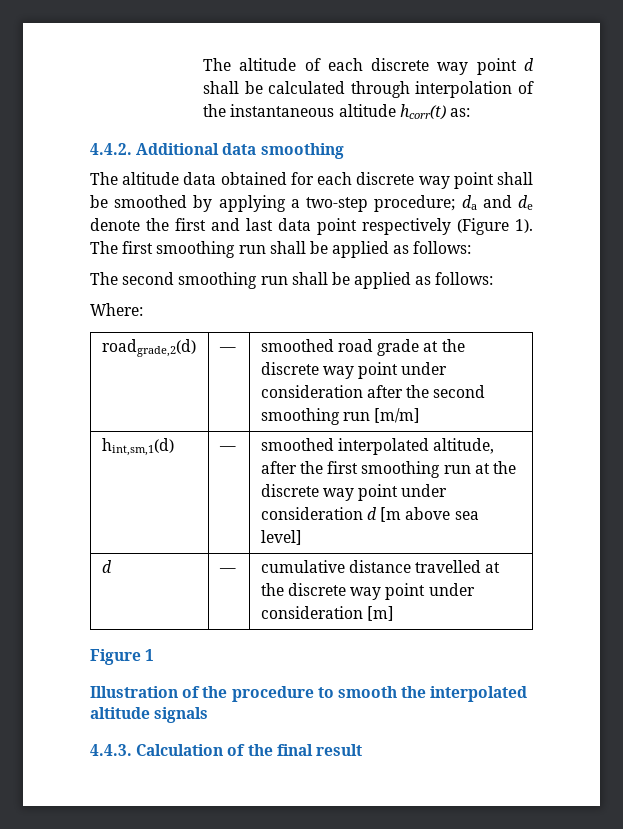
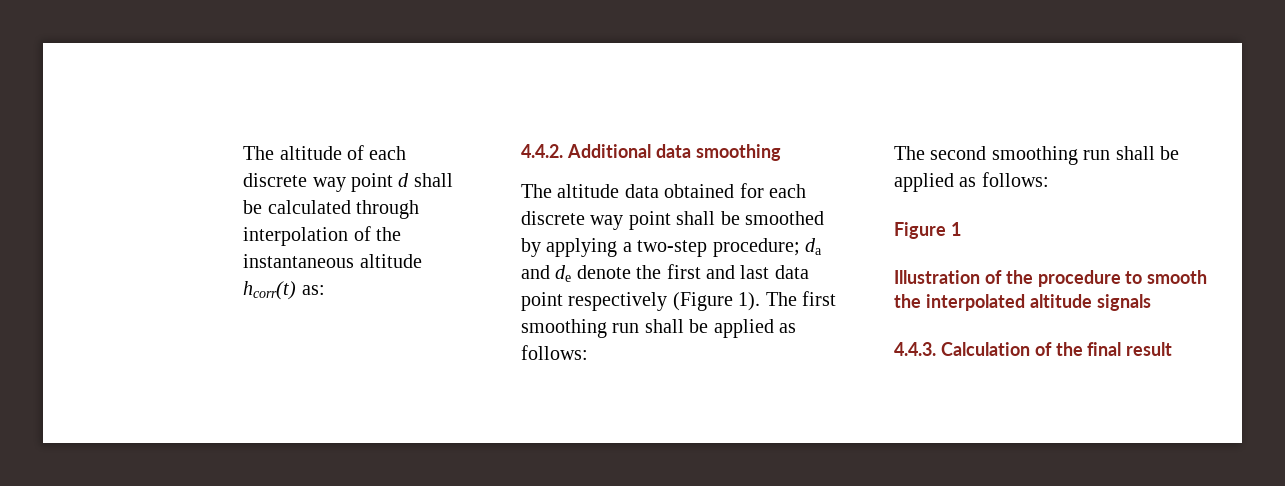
[90,303,143,316] [101,339,196,357] [218,347,236,352] [260,339,465,356] [260,362,448,379] [260,385,486,398] [260,408,421,425] [101,438,174,456] [218,446,236,451] [260,438,495,455] [260,461,516,478] [260,484,448,501] [260,507,479,522] [260,530,302,545] [101,560,112,573] [218,568,236,573] [260,560,501,573] [260,583,475,600] [260,606,394,621] // Where: // roadgrade,2(d) | — | smoothed road grade at the discrete way point under consideration after the second smoothing run [m/m] // hint,sm,1(d) | — | smoothed interpolated altitude, after the first smoothing run at the discrete way point under consideration d [m above sea level] // d | — | cumulative distance travelled at the discrete way point under consideration [m] -> (1049, 179) none

